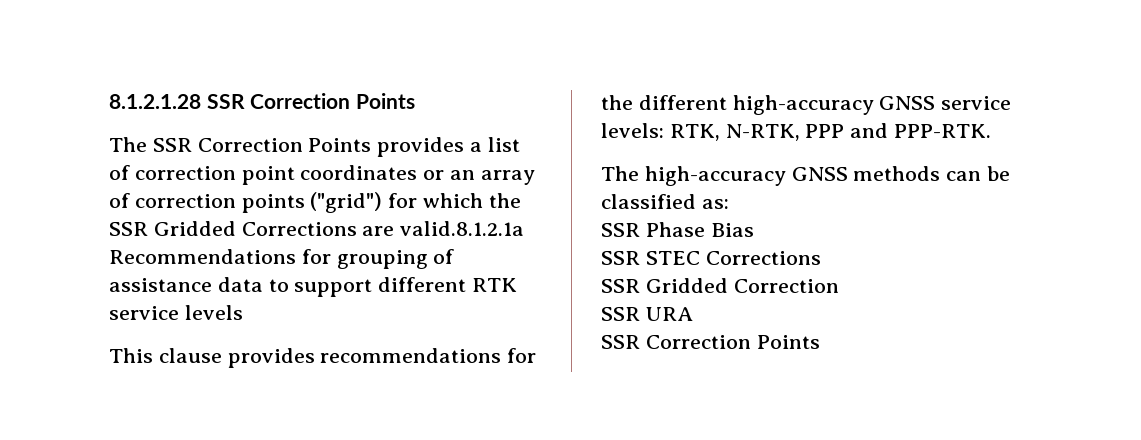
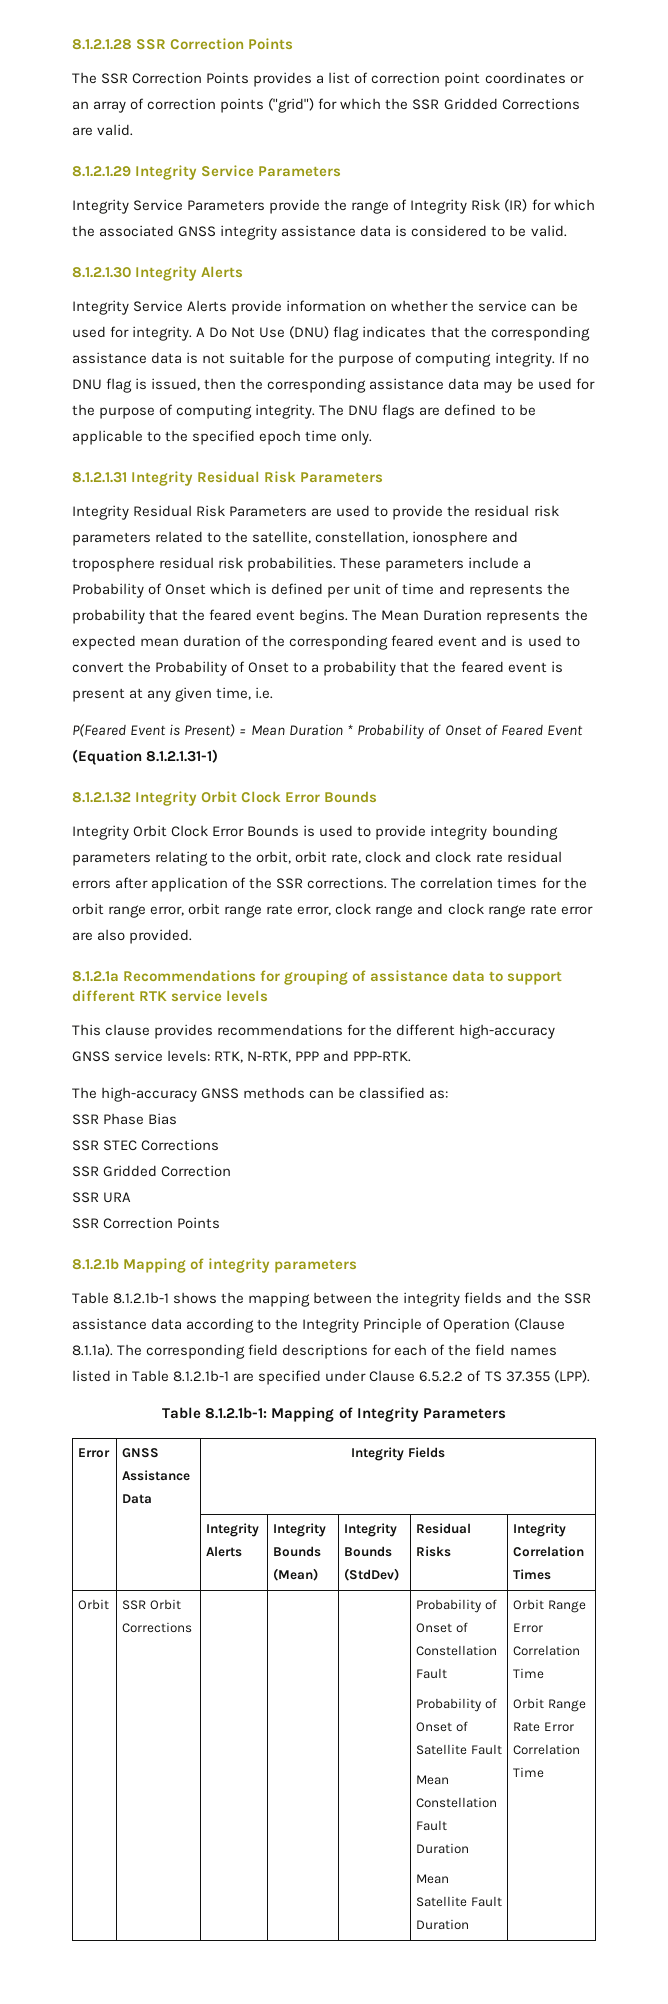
[400,221,525,236] valid.8.1.2.1a -> [97,124,134,136] [72,165,342,180] [72,199,595,214] [72,225,567,240] [72,266,244,281] [72,300,578,315] [72,326,590,341] [72,352,589,367] [72,378,595,393] [72,404,536,419] [72,430,373,445] [72,471,384,486] [72,505,559,520] [72,531,519,546] [72,557,532,572] [72,583,570,598] [72,609,588,624] [72,635,580,650] [72,661,563,676] [72,687,274,702] [72,724,583,739] [72,749,219,765] [72,791,378,806] [72,825,558,840] [72,851,562,866] [72,877,587,892] [72,903,593,918] [72,929,193,944] [72,971,119,982] valid. // 8.1.2.1.29 Integrity Service Parameters // Integrity Service Parameters provide the range of Integrity Risk (IR) for which the associated GNSS integrity assistance data is considered to be valid. // 8.1.2.1.30 Integrity Alerts // Integrity Service Alerts provide information on whether the service can be used for integrity. A Do Not Use (DNU) flag indicates that the corresponding assistance data is not suitable for the purpose of computing integrity. If no DNU flag is issued, then the corresponding assistance data may be used for the purpose of computing integrity. The DNU flags are defined to be applicable to the specified epoch time only. // 8.1.2.1.31 Integrity Residual Risk Parameters // Integrity Residual Risk Parameters are used to provide the residual risk parameters related to the satellite, constellation, ionosphere and troposphere residual risk probabilities. These parameters include a Probability of Onset which is defined per unit of time and represents the probability that the feared event begins. The Mean Duration represents the expected mean duration of the corresponding feared event and is used to convert the Probability of Onset to a probability that the feared event is present at any given time, i.e. // P(Feared Event is Present) = Mean Duration * Probability of Onset of Feared Event (Equation 8.1.2.1.31-1) // 8.1.2.1.32 Integrity Orbit Clock Error Bounds // Integrity Orbit Clock Error Bounds is used to provide integrity bounding parameters relating to the orbit, orbit rate, clock and clock rate residual errors after application of the SSR corrections. The correlation times for the orbit range error, orbit range rate error, clock range and clock range rate error are also provided. // 8.1.2.1a
(820, 342) none -> [72,1258,358,1273] [72,1292,591,1307] [72,1318,566,1333] [72,1344,557,1359] [72,1370,590,1385] [162,1407,506,1422] [78,1448,111,1458] [122,1448,160,1458] [122,1470,191,1481] [122,1494,153,1504] [351,1447,445,1461] [206,1523,260,1537] [206,1546,243,1557] [273,1523,327,1537] [273,1546,322,1557] [273,1568,319,1581] [344,1523,398,1537] [344,1546,393,1557] [344,1568,400,1581] [416,1523,472,1534] [416,1546,452,1557] [513,1523,567,1537] [513,1546,585,1557] [513,1569,552,1580] [78,1599,110,1610] [122,1599,181,1610] [122,1622,193,1633] [416,1599,497,1613] [416,1622,468,1633] [416,1645,498,1656] [416,1668,448,1679] [416,1698,497,1712] [416,1721,468,1732] [416,1744,502,1755] [416,1775,450,1785] [416,1797,498,1808] [416,1820,448,1831] [416,1843,470,1854] [416,1874,450,1884] [416,1896,502,1907] [416,1919,470,1930] [513,1599,586,1613] [513,1623,544,1633] [513,1645,581,1656] [513,1668,545,1679] [513,1698,586,1712] [513,1722,574,1732] [513,1744,581,1755] [513,1767,545,1778] // 8.1.2.1b Mapping of integrity parameters // Table 8.1.2.1b-1 shows the mapping between the integrity fields and the SSR assistance data according to the Integrity Principle of Operation (Clause 8.1.1a). The corresponding field descriptions for each of the field names listed in Table 8.1.2.1b-1 are specified under Clause 6.5.2.2 of TS 37.355 (LPP). // Table 8.1.2.1b-1: Mapping of Integrity Parameters // Error | GNSS Assistance Data | Integrity Fields // | | Integrity Alerts | Integrity Bounds (Mean) | Integrity Bounds (StdDev) | Residual Risks | Integrity Correlation Times // Orbit | SSR Orbit Corrections | | | | Probability of Onset of Constellation Fault // Probability of Onset of Satellite Fault // Mean Constellation Fault Duration // Mean Satellite Fault Duration | Orbit Range Error Correlation Time // Orbit Range Rate Error Correlation Time

